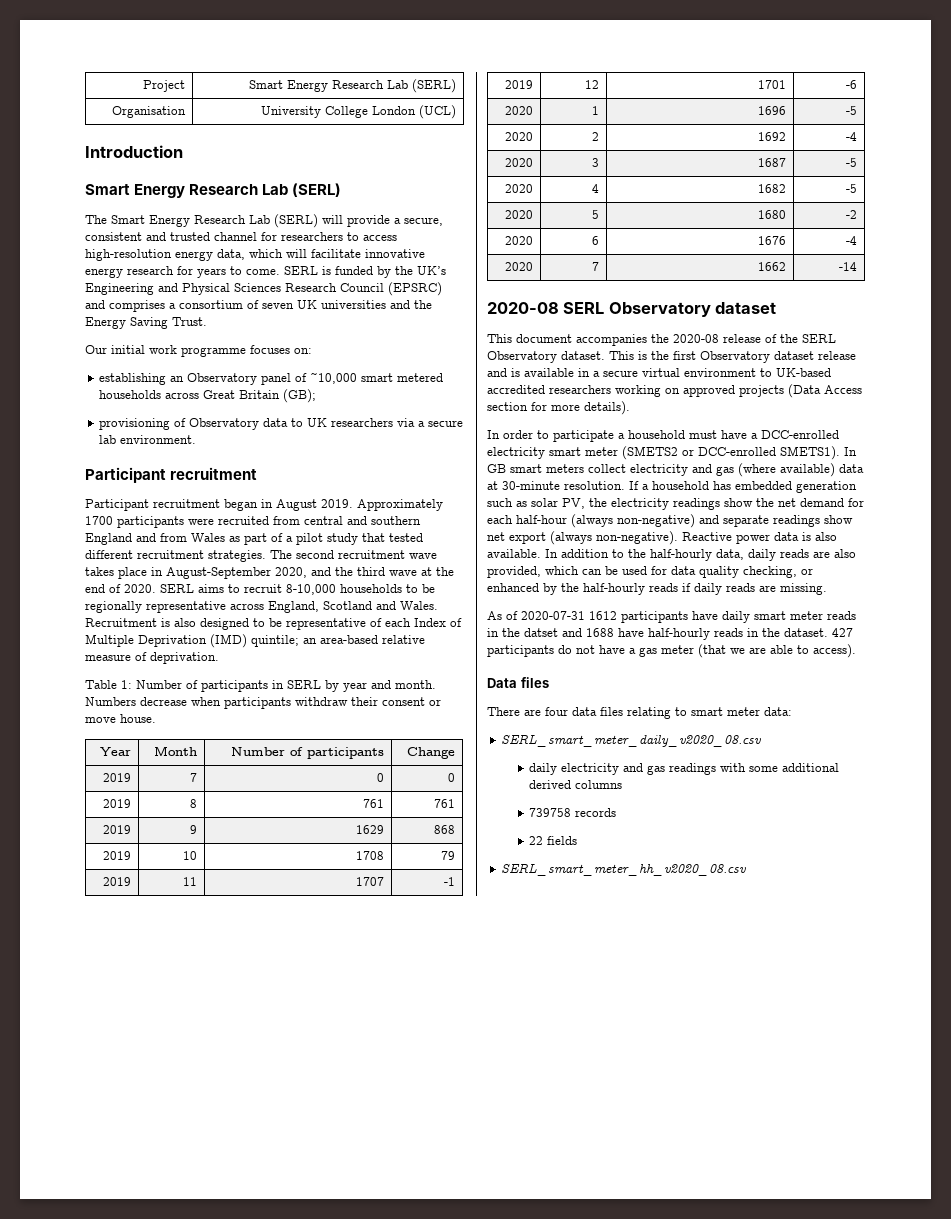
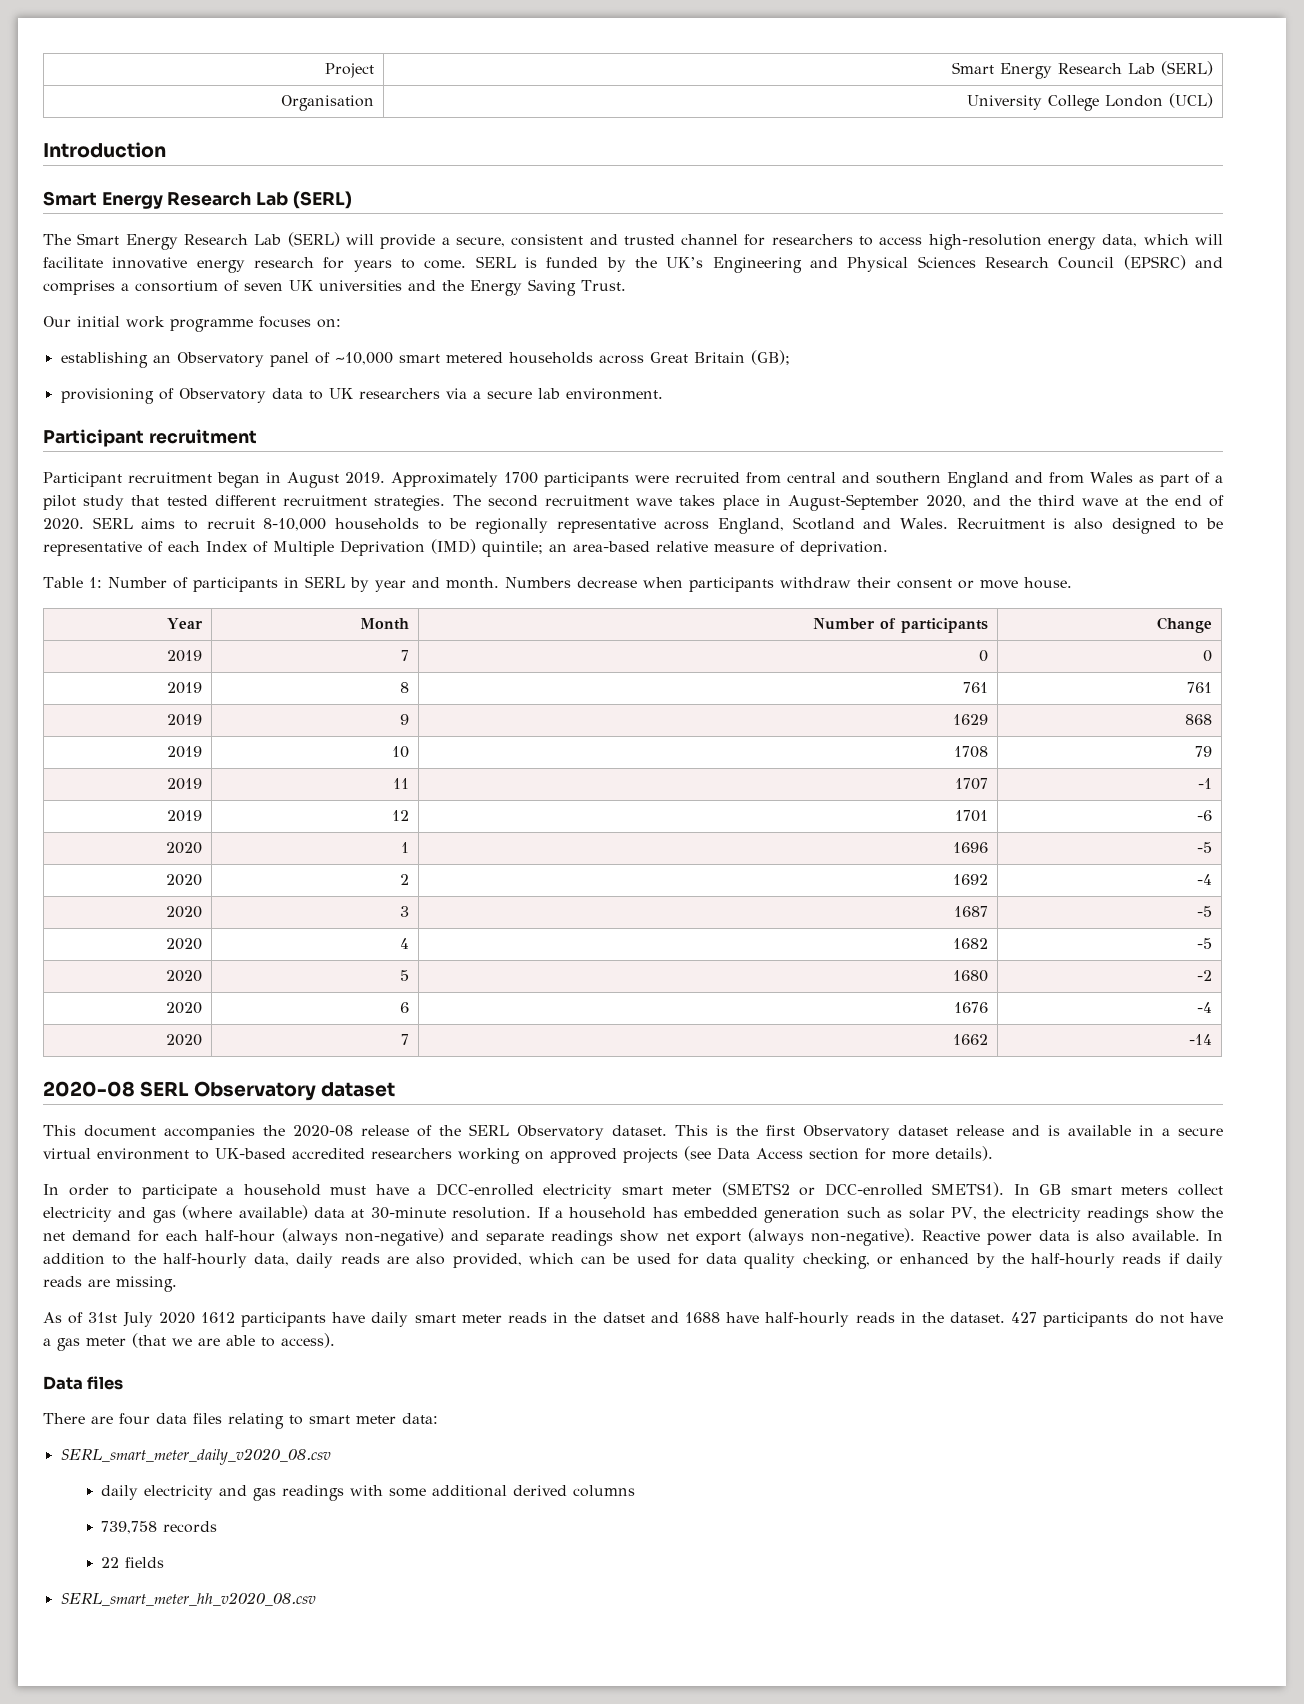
[788,384,821,398] (Data -> [684,1146,750,1161] (see Data
[521,611,585,620] 2020-07-31 -> [88,1312,195,1327] 31st July 2020
[529,808,572,817] 739758 -> [101,1521,158,1534] 739,758

